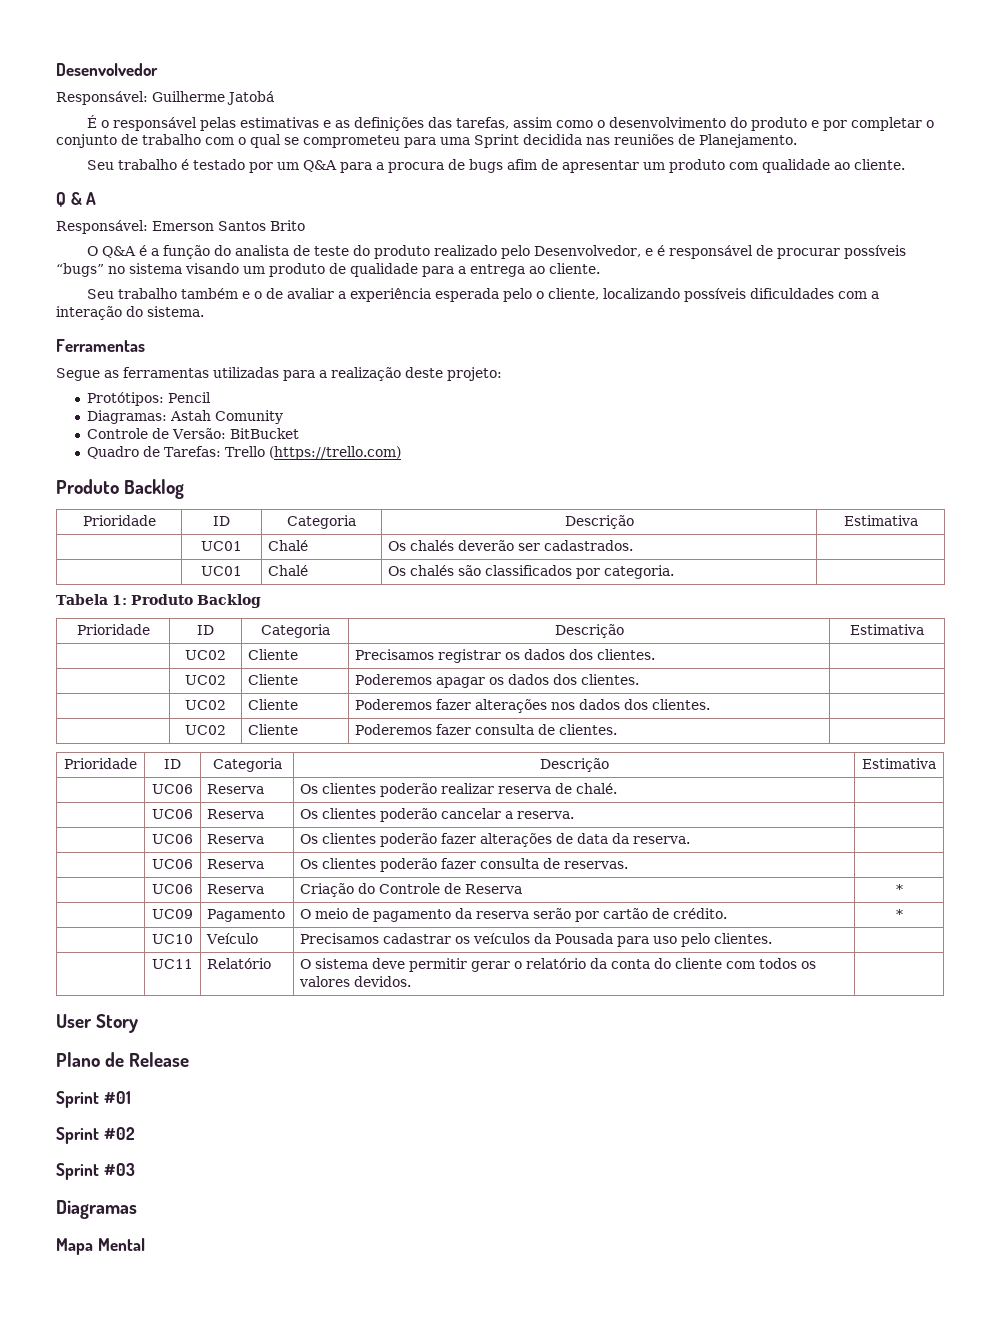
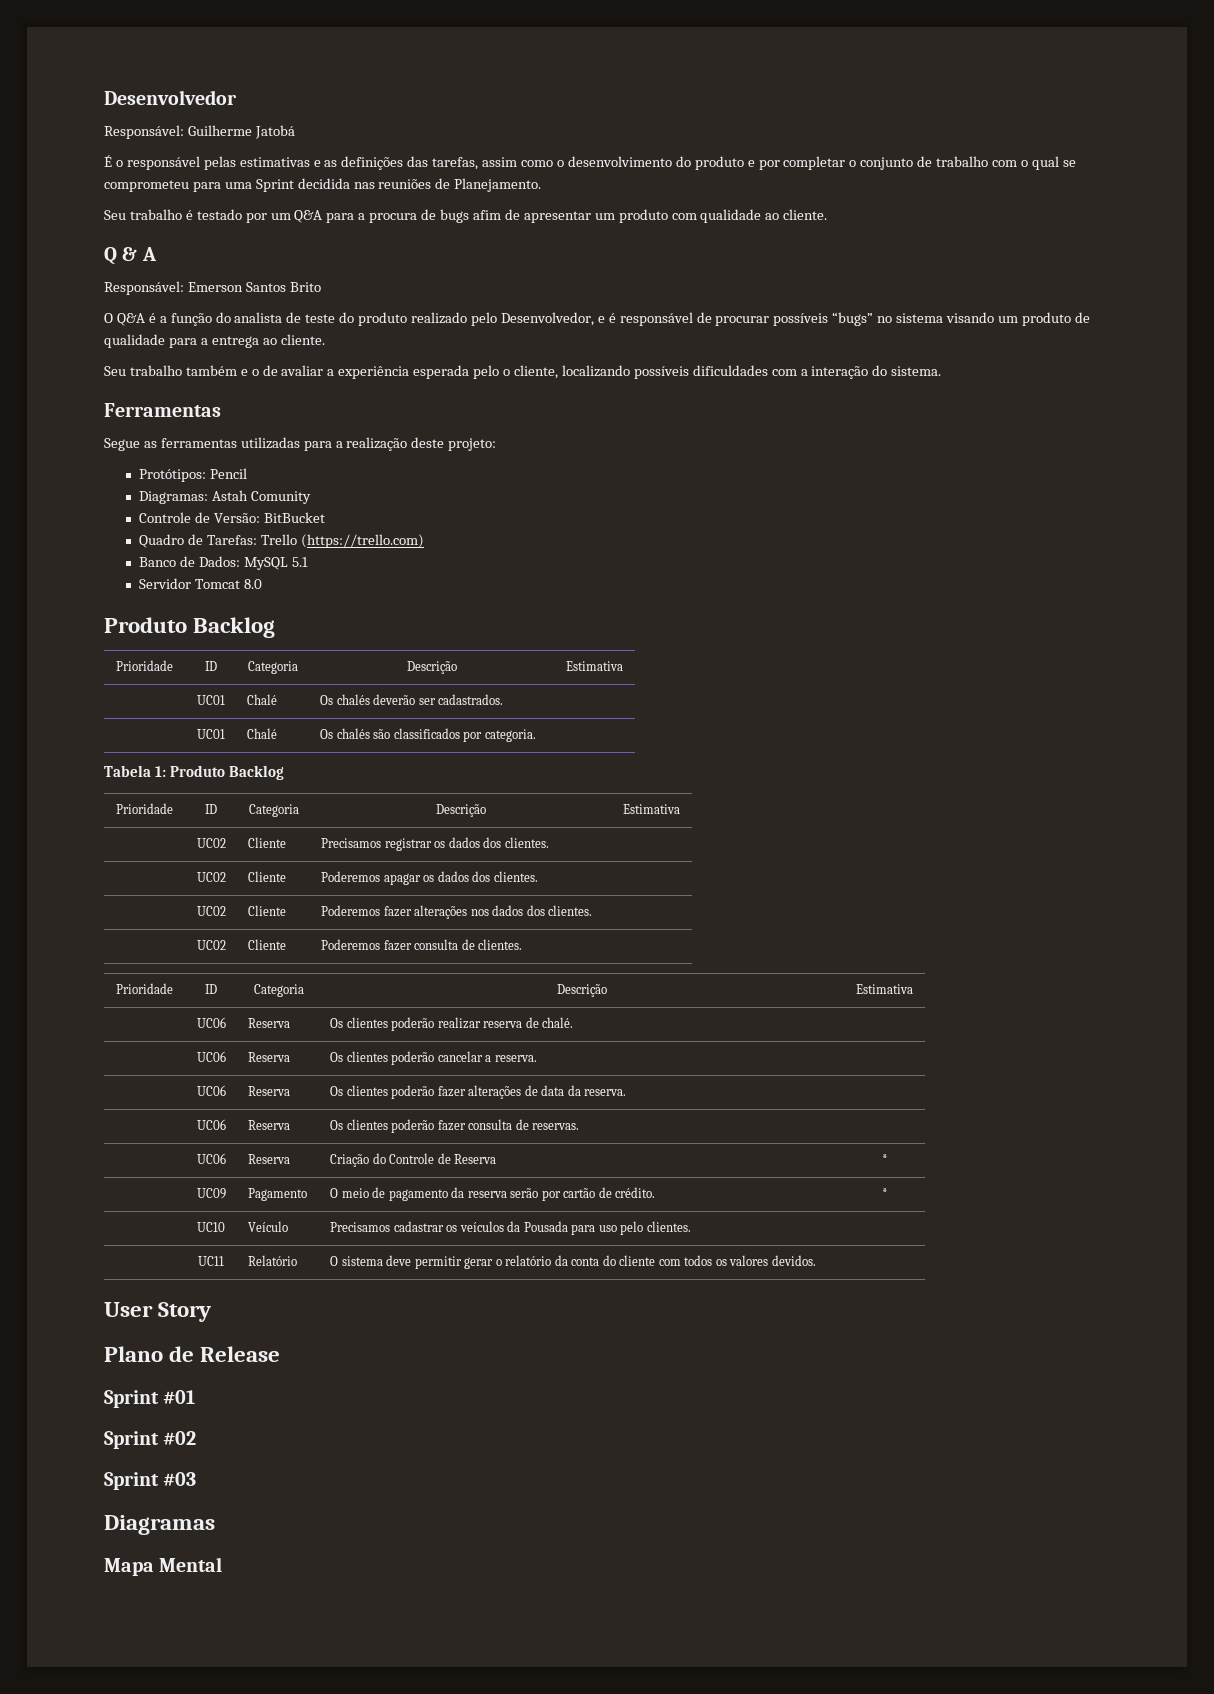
(402, 453) none -> [139,556,308,570] [139,578,263,589] // Banco de Dados: MySQL 5.1 // Servidor Tomcat 8.0

